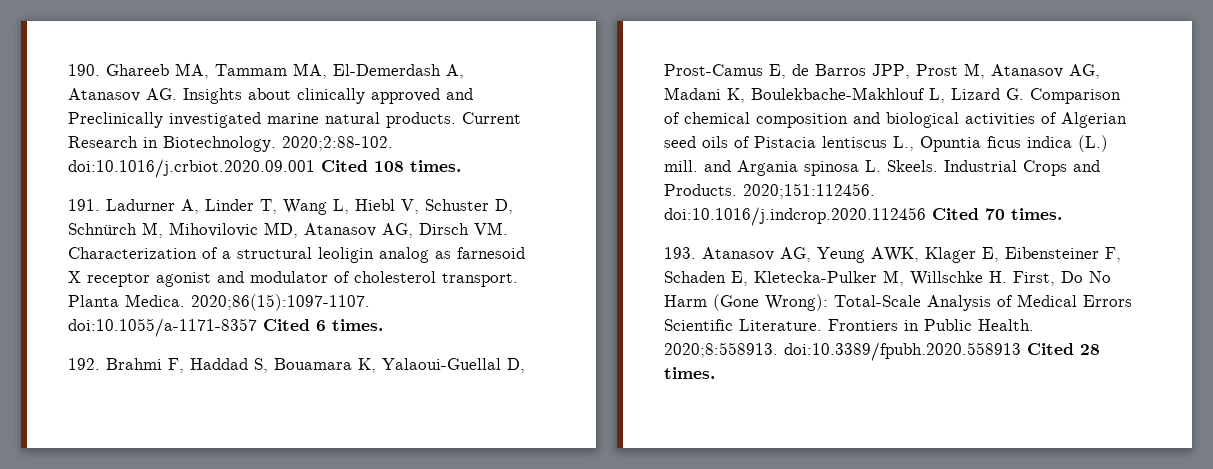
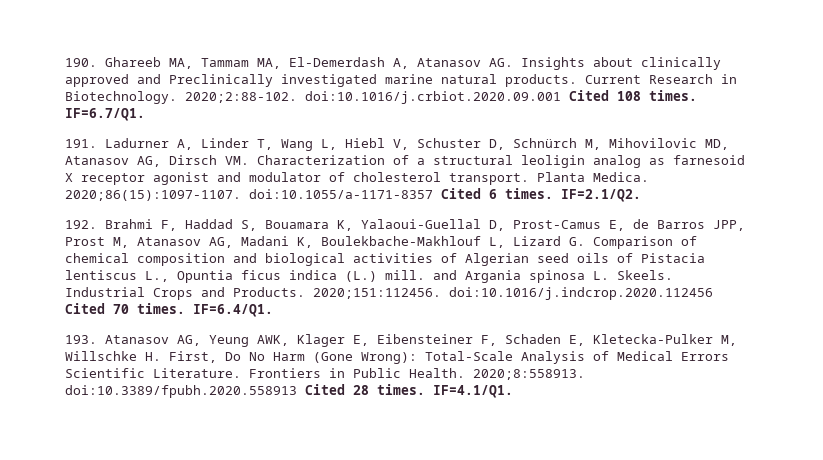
(461, 166) none -> [65,108,145,121] IF=6.7/Q1.
(383, 325) none -> [561,189,641,202] IF=2.1/Q2.
(1062, 214) none -> [193,304,273,317] IF=6.4/Q1.
(715, 373) none -> [433,385,513,398] IF=4.1/Q1.

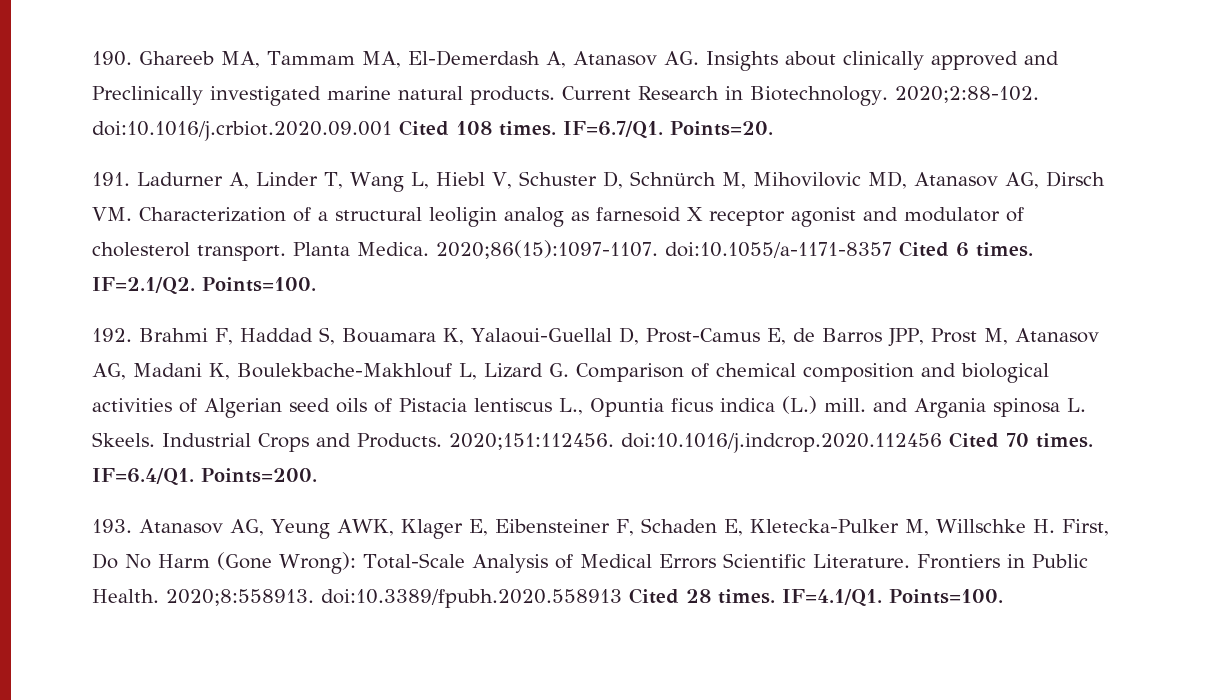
(145, 114) none -> [670,121,773,136] Points=20.
(641, 195) none -> [202,277,316,292] Points=100.
(273, 310) none -> [201,468,317,483] Points=200.
(513, 391) none -> [889,589,1003,604] Points=100.

